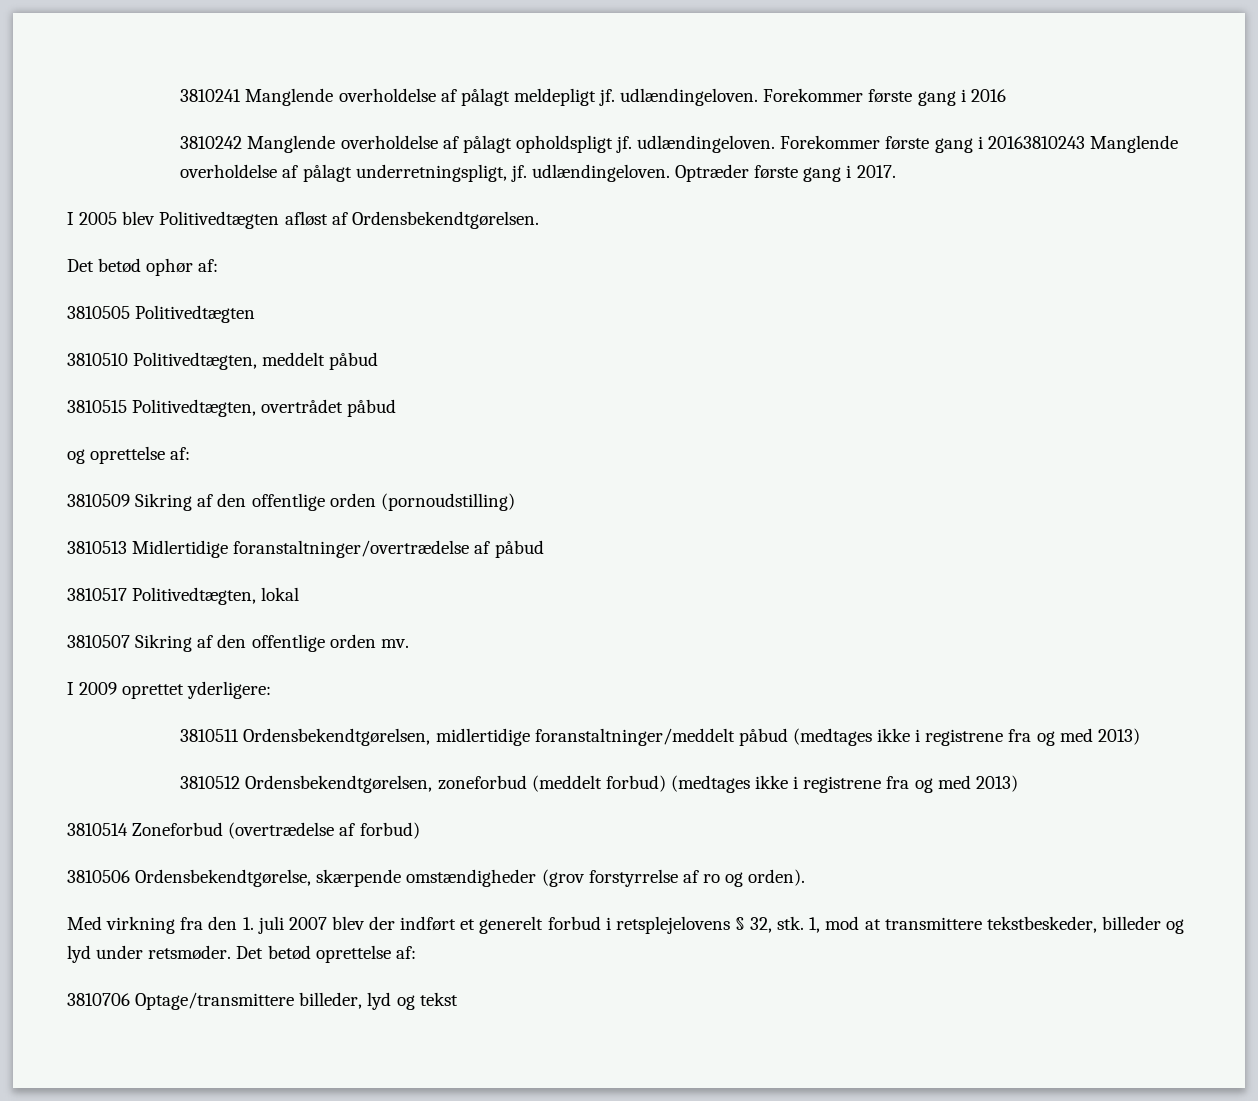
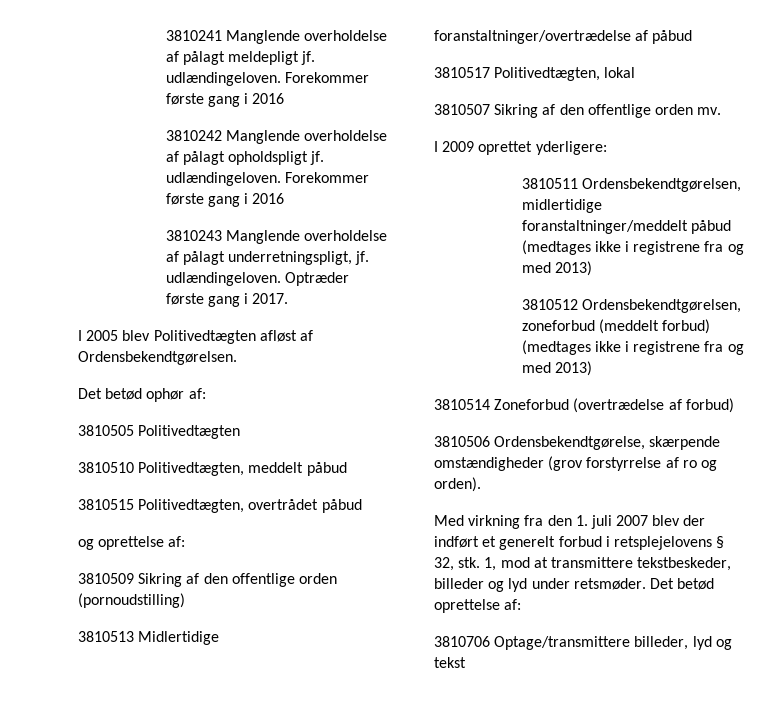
[987,136,1085,149] 20163810243 -> [252,193,285,204] [165,230,222,241] 2016 // 3810243

